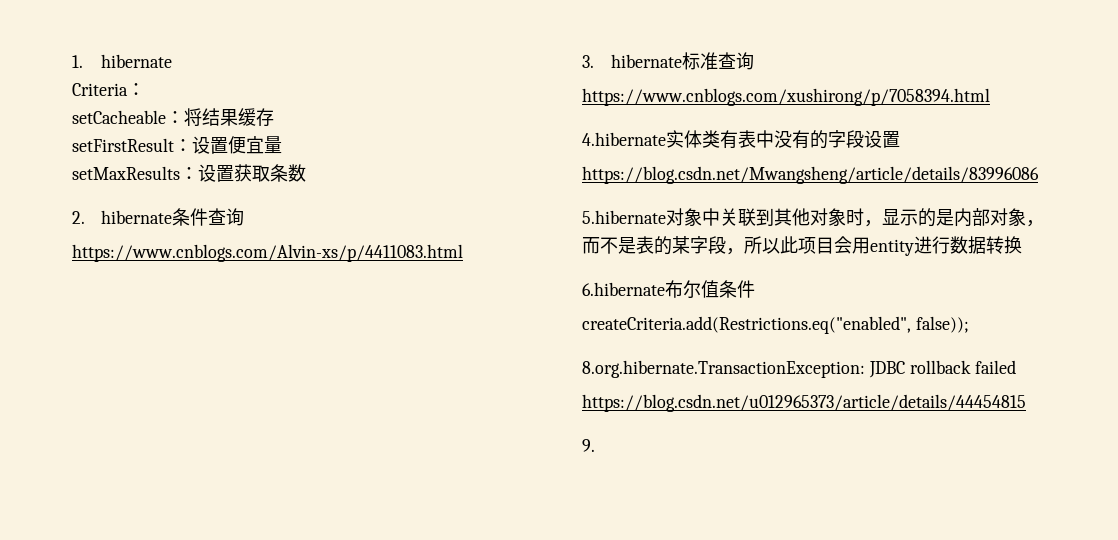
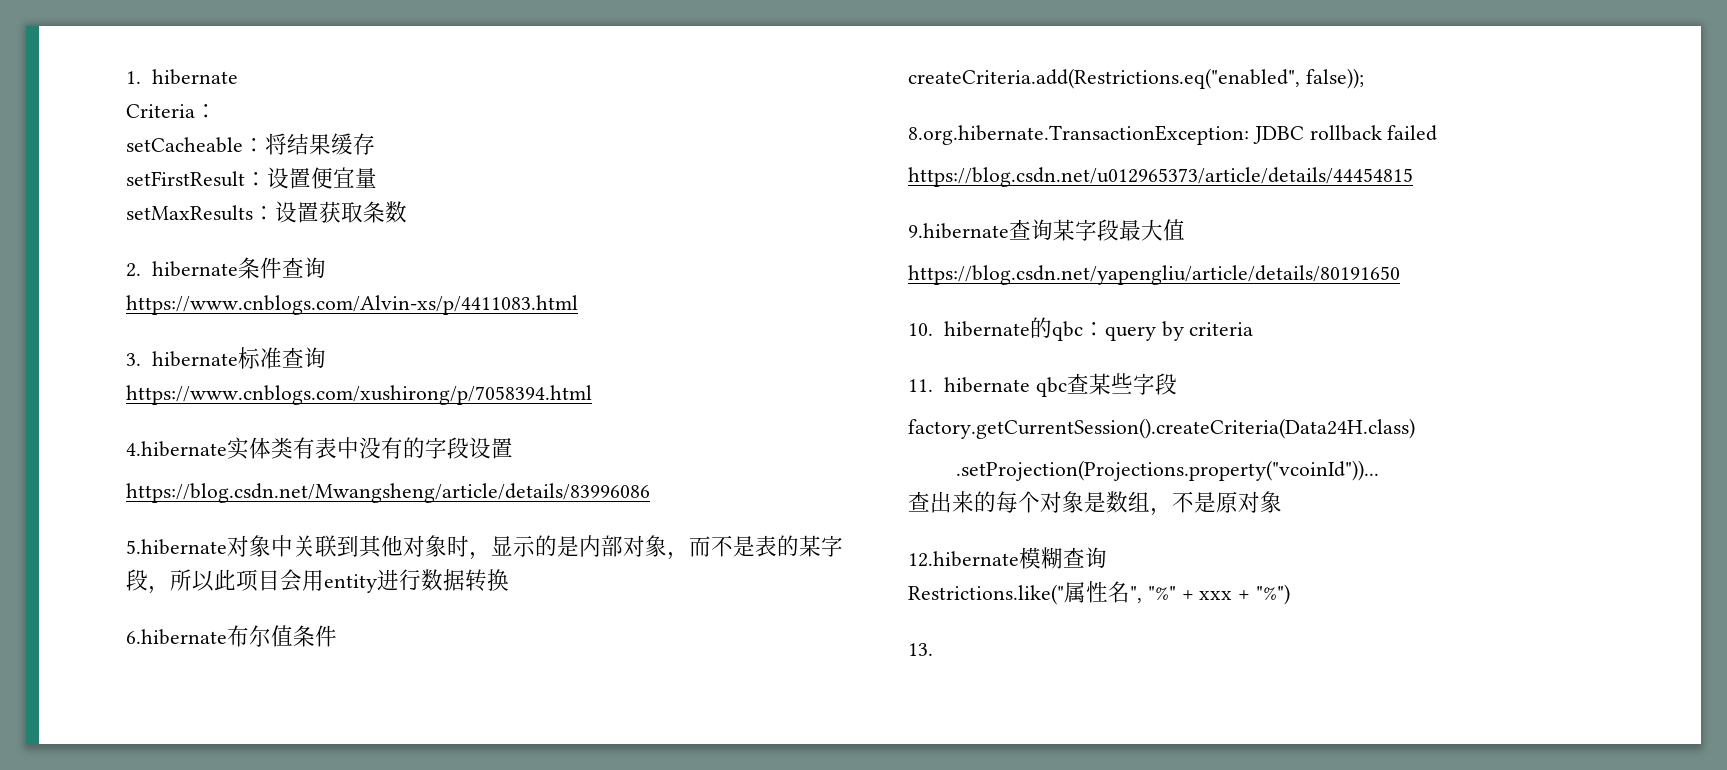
[582,439,595,452] 9. -> [908,219,1185,241] [908,265,1400,285] [908,317,1254,341] [908,373,1177,397] [908,418,1415,439] [955,460,1379,481] [908,491,1282,516] [908,547,1107,569] [908,581,1291,605] [908,643,933,656] 9.hibernate查询某字段最大值 // https://blog.csdn.net/yapengliu/article/details/80191650 // 10. hibernate的qbc：query by criteria // 11. hibernate qbc查某些字段 // factory.getCurrentSession().createCriteria(Data24H.class) // .setProjection(Projections.property("vcoinId"))... // 查出来的每个对象是数组，不是原对象 // 12.hibernate模糊查询 // Restrictions.like("属性名", "%" + xxx + "%") // 13.

